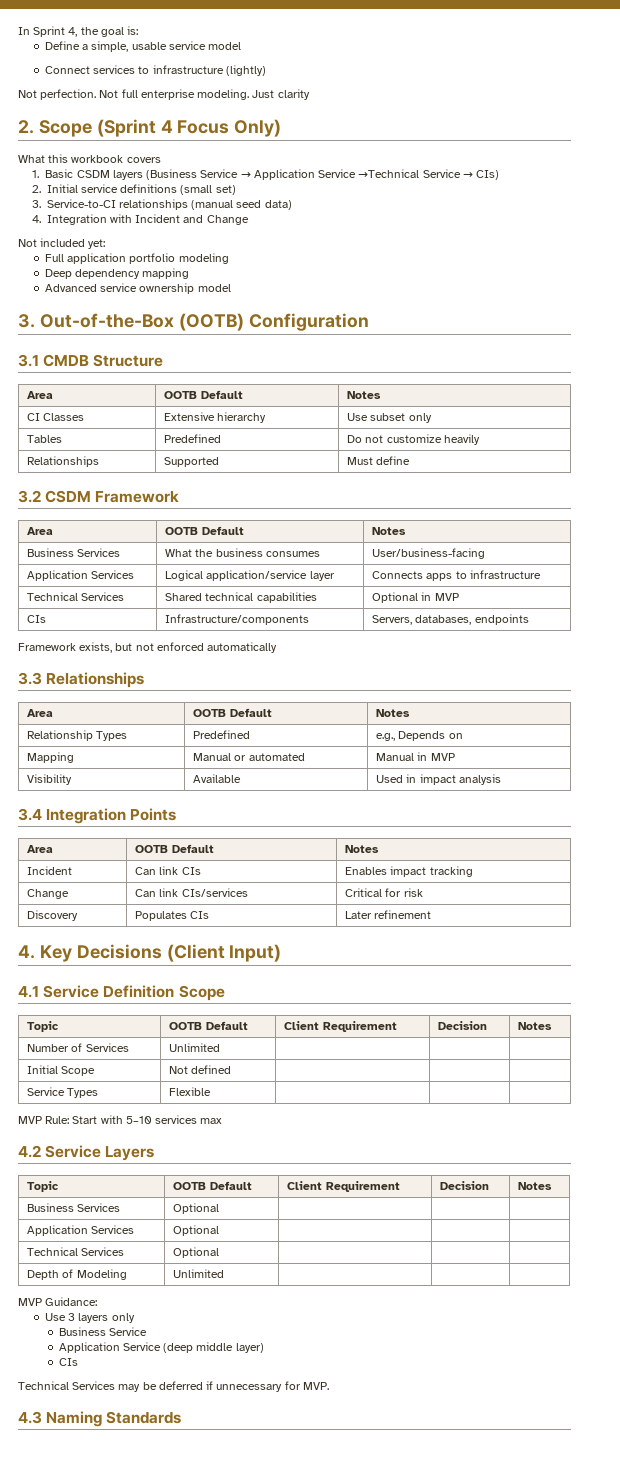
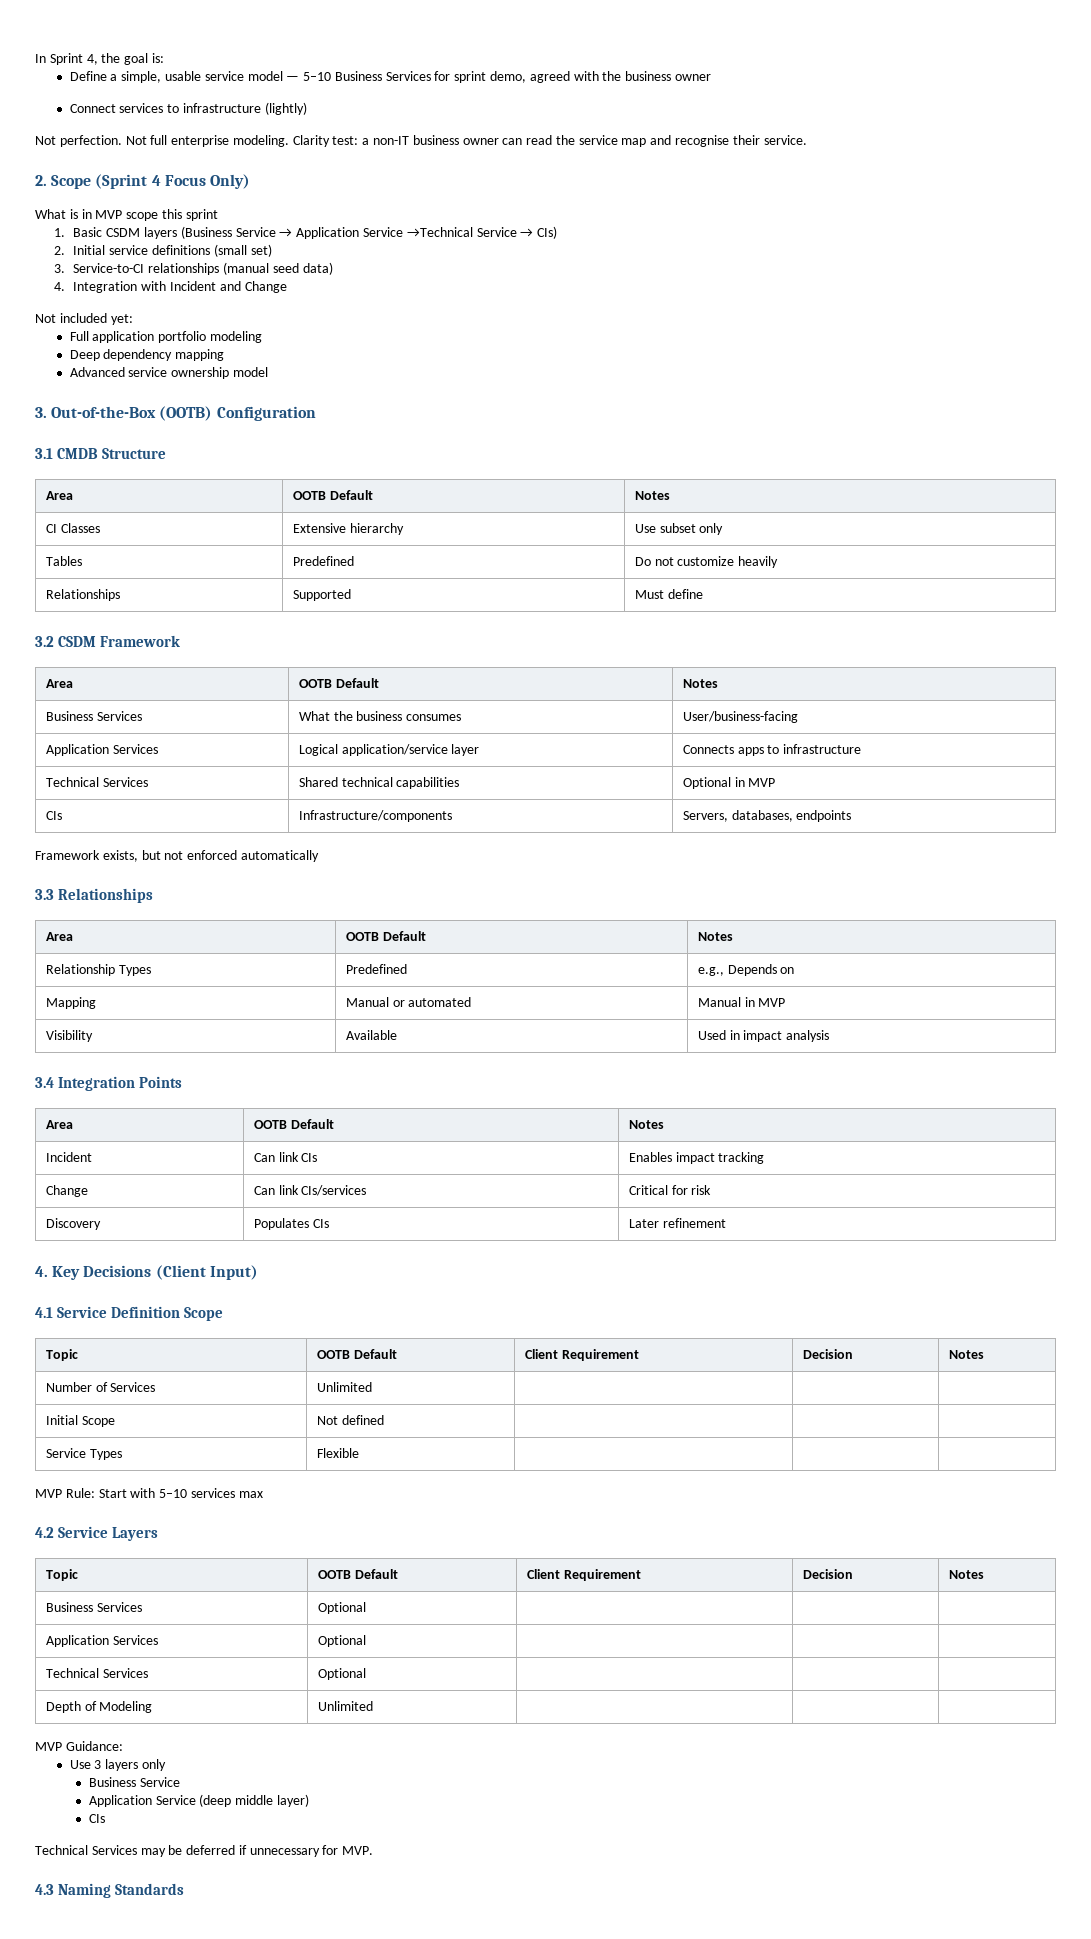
(242, 46) none -> [286,71,711,83] — 5–10 Business Services for sprint demo, agreed with the business owner
[252,89,310,100] Just clarity -> [292,135,807,147] Clarity test: a non-IT business owner can read the service map and recognise their service.
[48,154,161,163] this workbook covers -> [69,209,218,221] is in MVP scope this sprint

